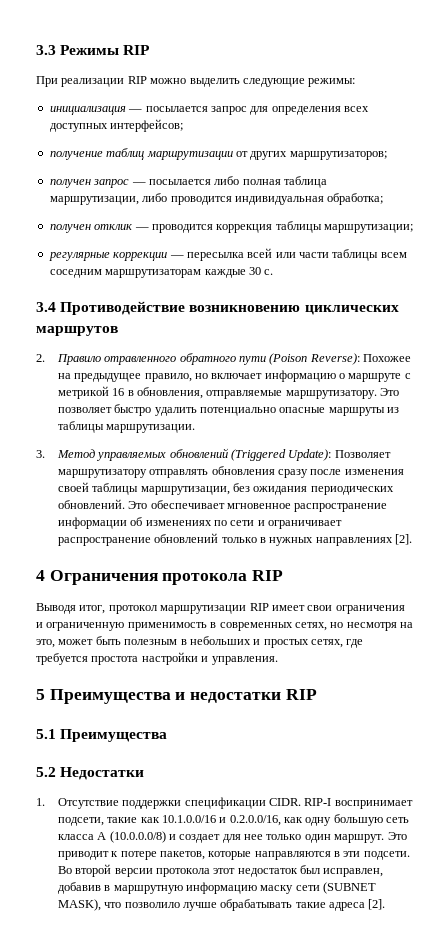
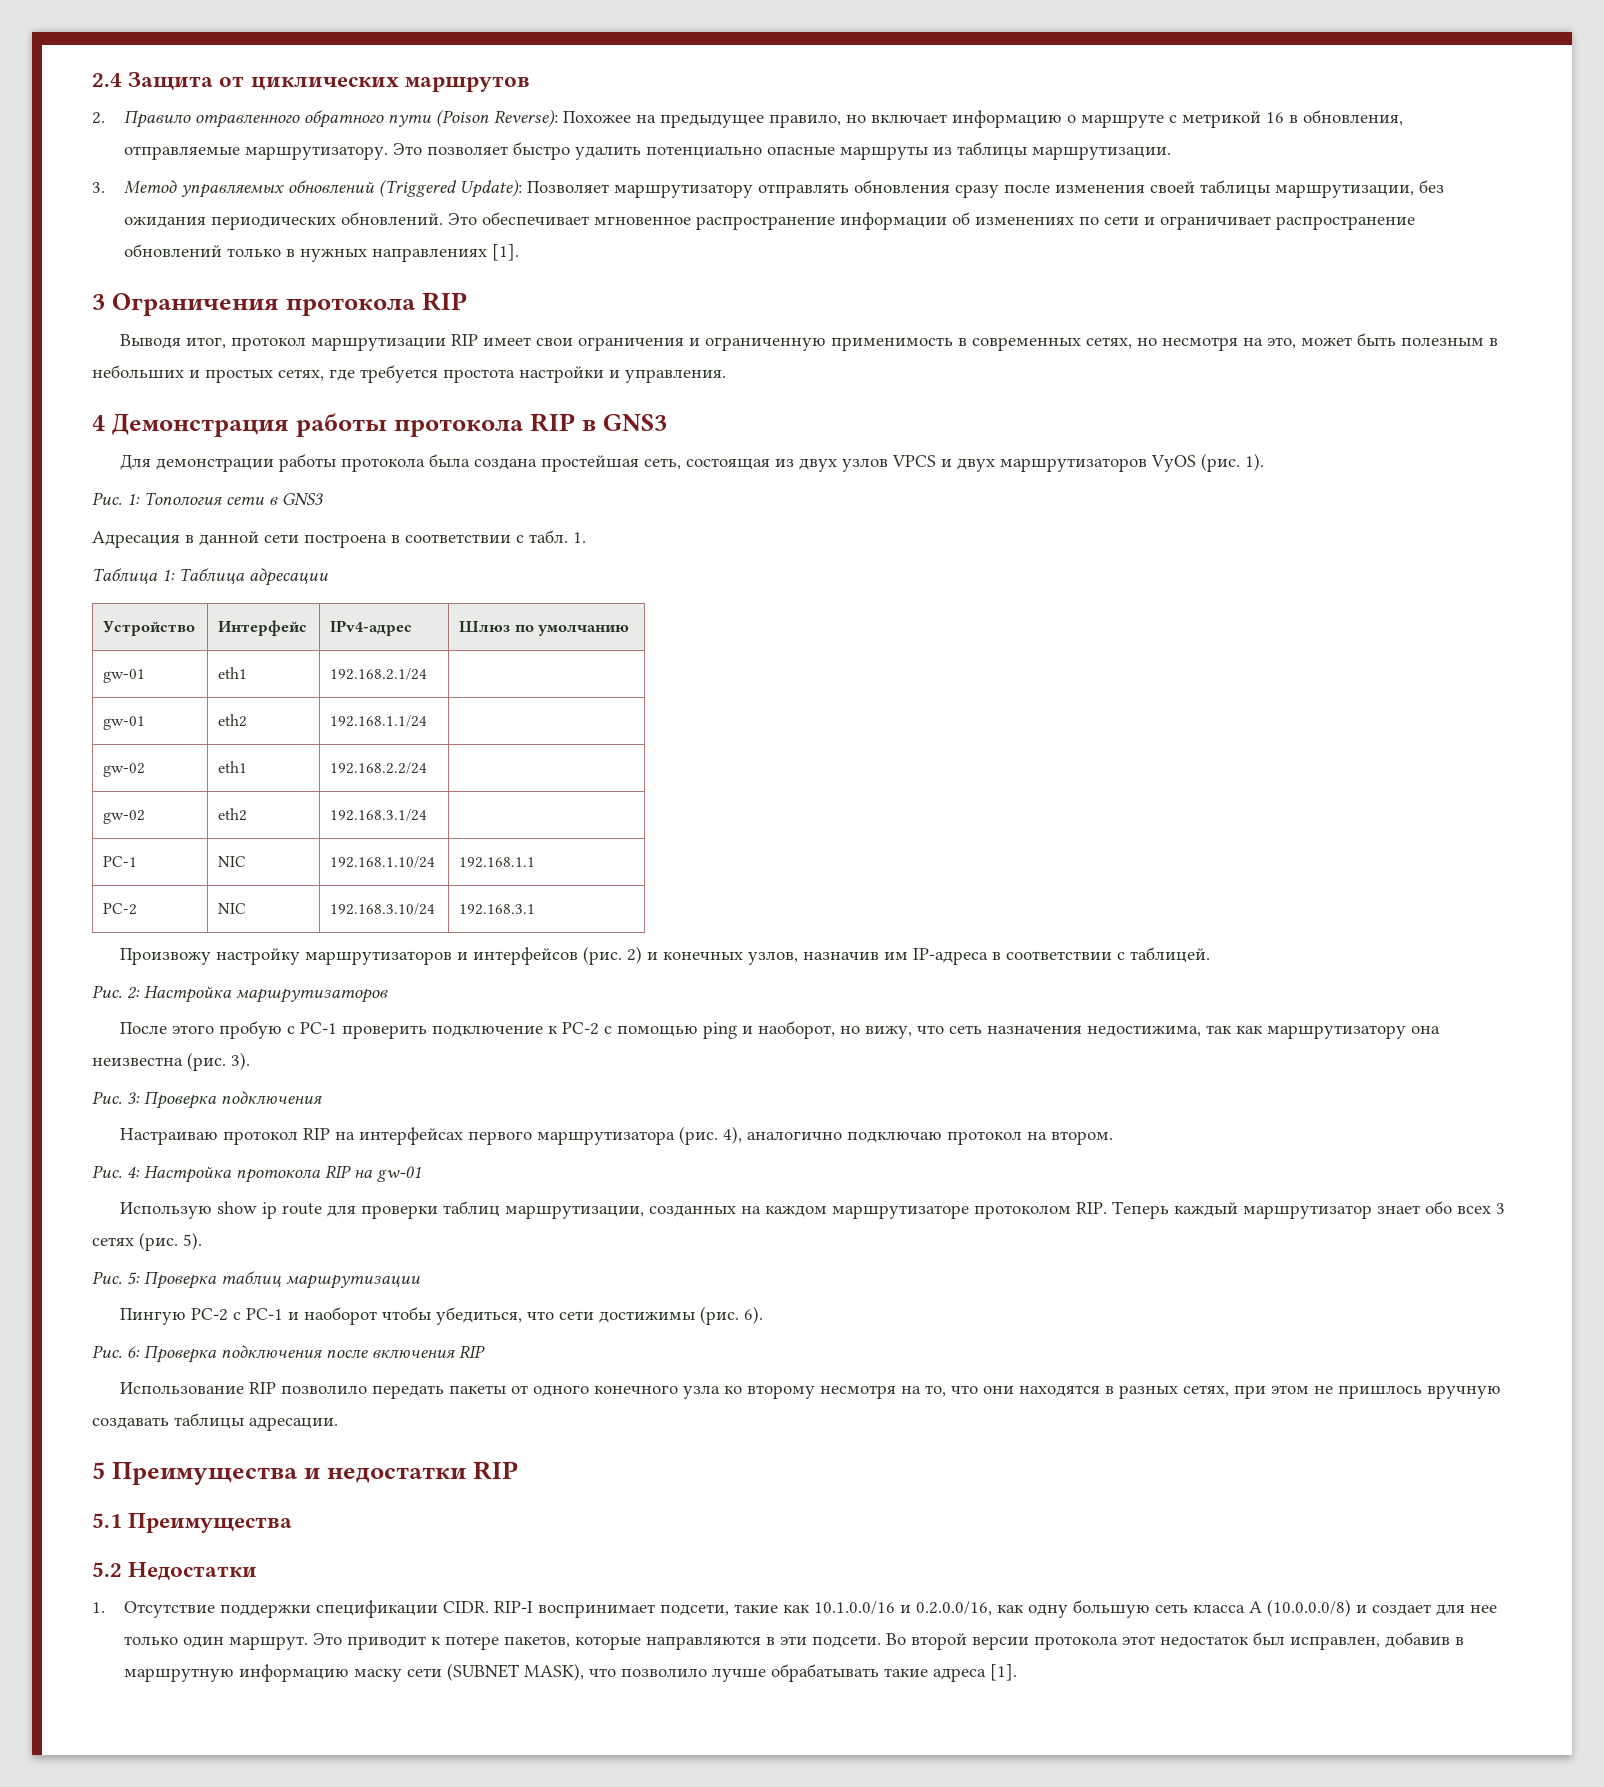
[36,45,151,55] [36,76,356,87] [49,106,369,115] [49,119,184,132] [49,148,387,160] [49,176,327,188] [49,193,384,205] [49,221,413,233] [48,248,407,261] [49,267,274,278] [36,301,301,315] 3.3 Режимы RIP // При реализации RIP можно выделить следующие режимы: // инициализация — посылается запрос для определения всех доступных интерфейсов; // получение таблиц маршрутизации от других маршрутизаторов; // получен запрос — посылается либо полная таблица маршрутизации, либо проводится индивидуальная обработка; // получен отклик — проводится коррекция таблицы маршрутизации; // регулярные коррекции — пересылка всей или части таблицы всем соседним маршрутизаторам каждые 30 с. // 3.4 Противодействие возникновению -> [92,72,245,91] 2.4 Защита от
[395,534,413,545] [36,570,45,581] [2]. // 4 -> [492,244,520,261] [92,294,105,310] [1]. // 3
(278, 660) none -> [92,413,668,437] [120,453,1265,472] [92,492,323,506] [92,530,586,548] [92,568,328,586] [103,621,196,636] [218,620,308,636] [330,620,413,636] [459,621,630,636] [103,669,146,683] [218,667,248,679] [330,668,428,680] [103,716,146,730] [218,714,248,727] [330,715,428,727] [103,763,146,777] [218,761,248,773] [330,762,428,774] [103,810,146,824] [218,808,248,821] [330,809,428,821] [103,856,138,867] [218,856,247,867] [330,856,436,868] [459,857,536,868] [103,903,138,915] [218,903,247,914] [330,903,436,915] [459,904,536,915] [120,946,1211,965] [92,985,388,1003] [120,1021,1441,1039] [92,1052,250,1071] [92,1091,323,1109] [120,1126,1114,1145] [92,1165,421,1183] [120,1201,1506,1219] [92,1232,202,1251] [92,1271,420,1289] [120,1306,764,1325] [92,1345,485,1363] [120,1382,1502,1399] [92,1413,338,1431] // 4 Демонстрация работы протокола RIP в GNS3 // Для демонстрации работы протокола была создана простейшая сеть, состоящая из двух узлов VPCS и двух маршрутизаторов VyOS (рис. 1). // Рис. 1: Топология сети в GNS3 // Адресация в данной сети построена в соответствии с табл. 1. // Таблица 1: Таблица адресации // Устройство | Интерфейс | IPv4-адрес | Шлюз по умолчанию // gw-01 | eth1 | 192.168.2.1/24 | // gw-01 | eth2 | 192.168.1.1/24 | // gw-02 | eth1 | 192.168.2.2/24 | // gw-02 | eth2 | 192.168.3.1/24 | // PC-1 | NIC | 192.168.1.10/24 | 192.168.1.1 // PC-2 | NIC | 192.168.3.10/24 | 192.168.3.1 // Произвожу настройку маршрутизаторов и интерфейсов (рис. 2) и конечных узлов, назначив им IP-адреса в соответствии с таблицей. // Рис. 2: Настройка маршрутизаторов // После этого пробую с PC-1 проверить подключение к РС-2 с помощью ping и наоборот, но вижу, что сеть назначения недостижима, так как маршрутизатору она неизвестна (рис. 3). // Рис. 3: Проверка подключения // Настраиваю протокол RIP на интерфейсах первого маршрутизатора (рис. 4), аналогично подключаю протокол на втором. // Рис. 4: Настройка протокола RIP на gw-01 // Использую show ip route для проверки таблиц маршрутизации, созданных на каждом маршрутизаторе протоколом RIP. Теперь каждый маршрутизатор знает обо всех 3 сетях (рис. 5). // Рис. 5: Проверка таблиц маршрутизации // Пингую РС-2 с РС-1 и наоборот чтобы убедиться, что сети достижимы (рис. 6). // Рис. 6: Проверка подключения после включения RIP // Использование RIP позволило передать пакеты от одного конечного узла ко второму несмотря на то, что они находятся в разных сетях, при этом не пришлось вручную создавать таблицы адресации.
[368,899,386,910] [2]. -> [990,1664,1018,1681] [1].

